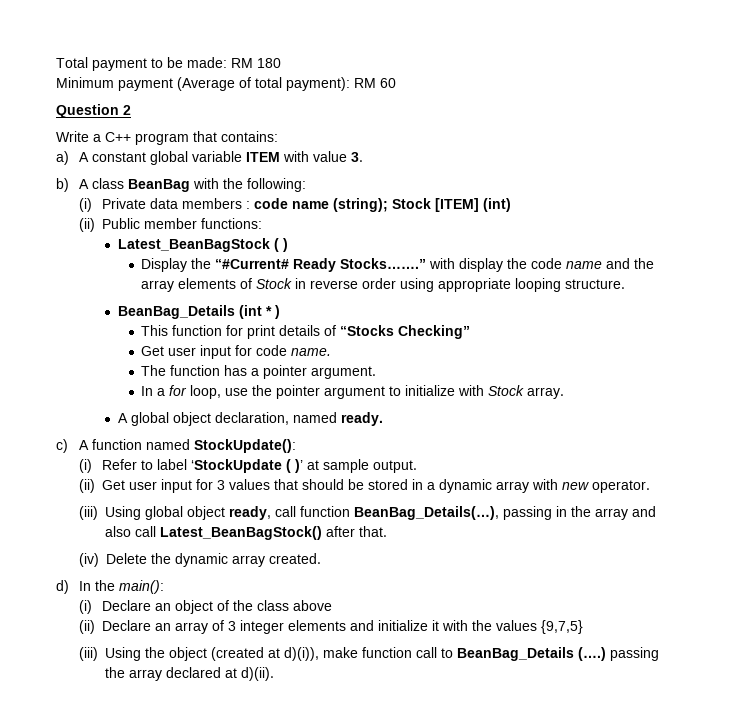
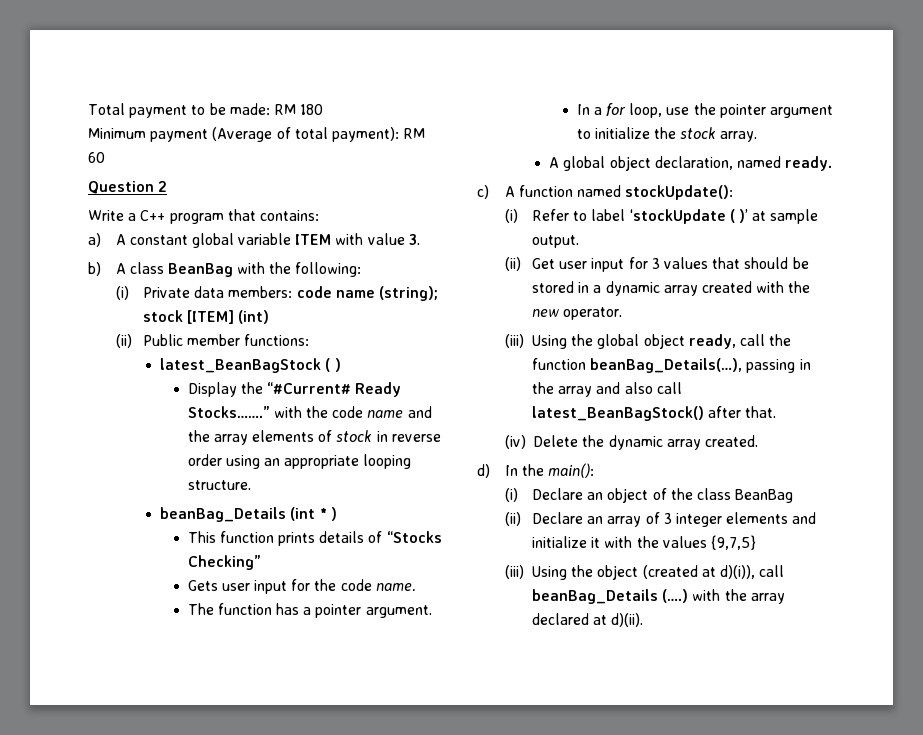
[182,198,251,209] members : -> [228,286,293,298] members:
[392,198,432,209] Stock -> [143,310,184,322] stock
[117,238,270,252] Latest_BeanBagStock -> [160,358,322,373] latest_BeanBagStock
[459,258,504,272] display -> (302, 412) none
[256,278,293,289] Stock -> [336,430,373,442] stock
(435, 285) none -> [264,458,281,466] an
[117,305,235,319] BeanBag_Details -> [160,507,287,522] beanBag_Details
[226,325,276,339] for print -> [278,532,316,546] prints
[141,345,253,359] Get user input for -> [187,579,337,594] Gets user input for the
[458,385,525,396] with Stock -> [654,127,717,139] the stock
[194,439,297,453] StockUpdate(): -> [625,185,734,200] stockUpdate():
[191,459,283,473] ‘StockUpdate -> [629,209,726,224] ‘stockUpdate
[532,479,559,490] with -> [702,281,811,293] created with the
(142, 513) none -> [571,334,594,346] the
[300,506,500,520] function BeanBag_Details(…), -> [769,334,792,346] [532,358,743,373] the function beanBag_Details(…),
[160,526,323,540] Latest_BeanBagStock() -> [532,406,705,421] latest_BeanBagStock()
[293,600,333,611] above -> [735,489,794,503] BeanBag
[323,647,660,661] make function call to BeanBag_Details (….) passing -> [759,565,785,577] [532,589,721,604] call beanBag_Details (….) with

